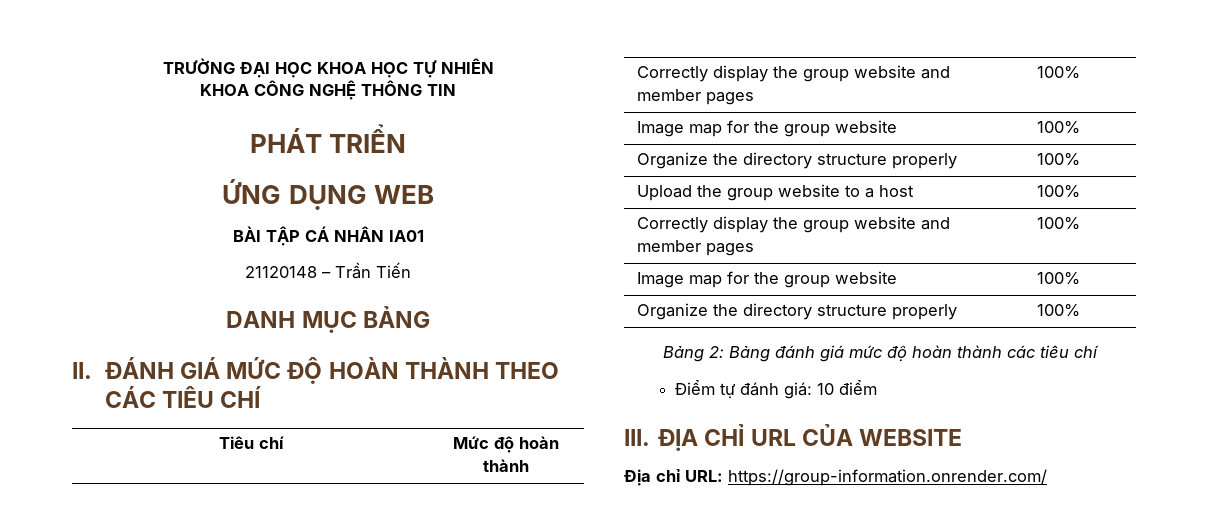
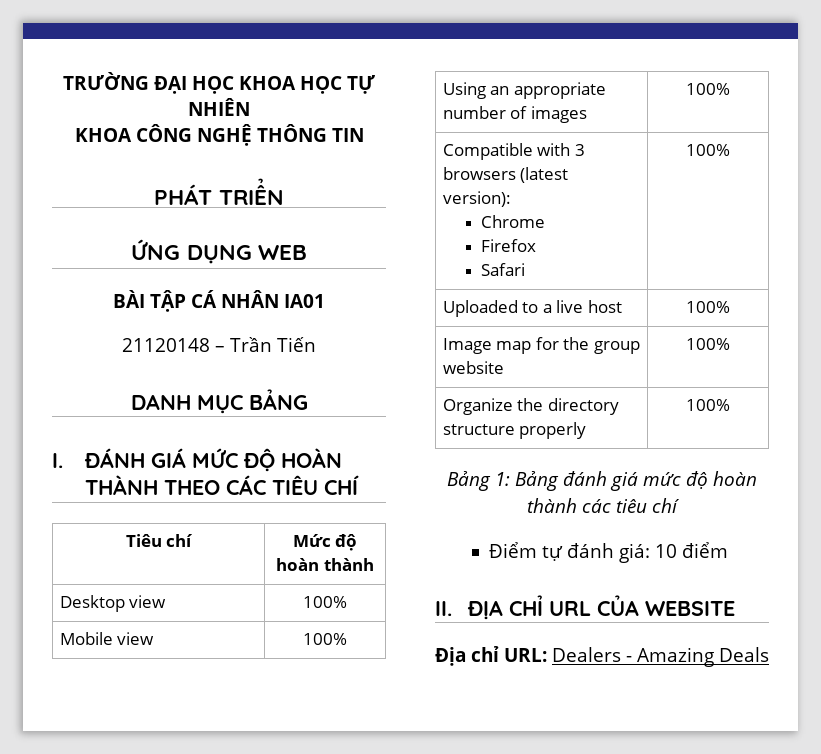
[72,362,92,379] II. -> [52,453,63,468] I.
[637,65,951,82] [637,89,755,105] [1036,66,1080,79] [637,120,898,137] [1036,121,1080,134] [637,152,958,169] [1036,153,1080,166] [637,184,915,201] [1036,185,1080,198] [637,216,951,233] [637,240,755,256] Correctly display the group website and member pages | 100% // Image map for the group website | 100% // Organize the directory structure properly | 100% // Upload the group website to a host | 100% // Correctly display the group website and member pages -> [59,595,167,612] [303,596,347,608] [59,632,155,645] [303,633,347,645] [442,82,606,99] [442,106,587,123] [686,83,730,95] [442,143,585,160] [442,167,569,183] [442,191,511,207] [480,215,545,228] [480,239,536,252] [480,263,525,276] [686,144,730,156] [442,300,622,317] Desktop view | 100% // Mobile view | 100% // Using an appropriate number of images | 100% // Compatible with 3 browsers (latest version): // Chrome // Firefox // Safari | 100% // Uploaded to a live host
[709,346,724,358] 2: -> [495,472,510,486] 1:
[624,429,650,446] III. -> [435,601,452,616] II.
[728,469,1047,486] https://group-information.onrender.com/ -> [552,647,769,667] Dealers - Amazing Deals

